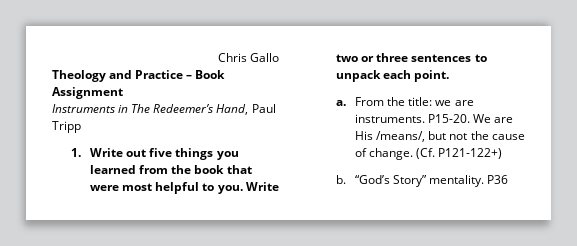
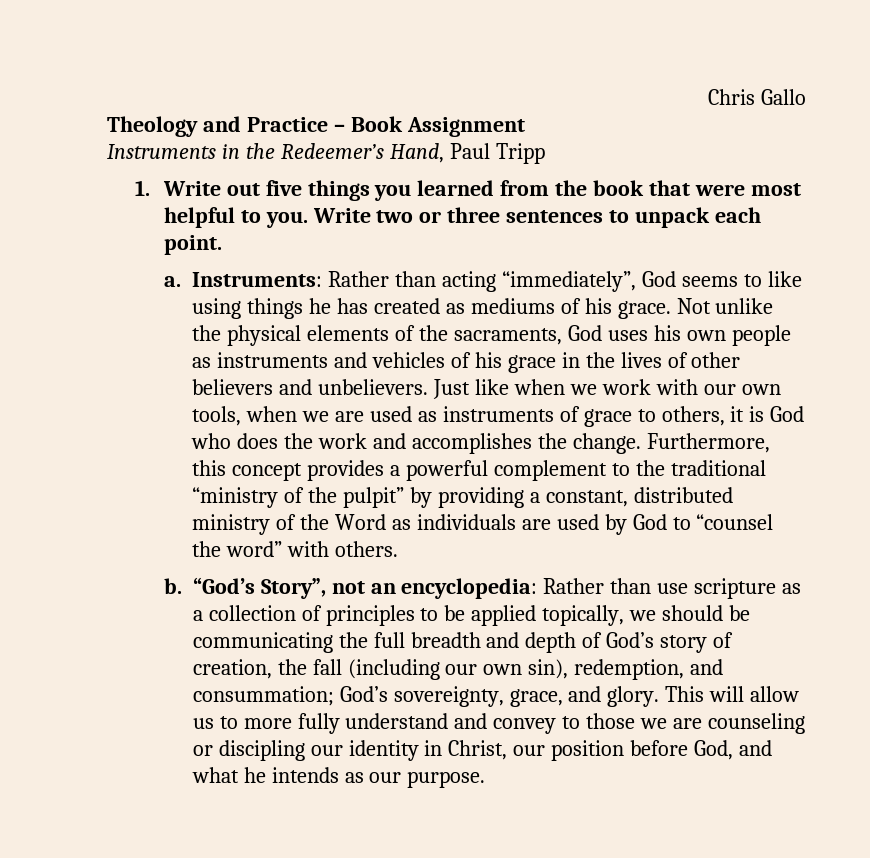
[131,104,151,113] The -> [245,143,275,159] the
[355,97,474,106] [355,114,514,123] [355,131,525,142] [355,148,503,160] [336,175,509,187] From the title: we are instruments. P15-20. We are His /means/, but not the cause of change. (Cf. P121-122+) // b. “God’s Story” mentality. P36 -> [192,271,802,292] [192,298,774,319] [192,325,791,346] [192,352,741,373] [192,379,781,399] [192,406,805,427] [191,433,770,454] [192,460,766,481] [192,487,733,508] [192,514,774,535] [192,541,398,557] [163,577,802,599] [192,605,751,626] [192,632,734,653] [192,659,724,680] [192,686,800,707] [192,713,806,734] [192,740,773,761] [191,767,486,788] Instruments: Rather than acting “immediately”, God seems to like using things he has created as mediums of his grace. Not unlike the physical elements of the sacraments, God uses his own people as instruments and vehicles of his grace in the lives of other believers and unbelievers. Just like when we work with our own tools, when we are used as instruments of grace to others, it is God who does the work and accomplishes the change. Furthermore, this concept provides a powerful complement to the traditional “ministry of the pulpit” by providing a constant, distributed ministry of the Word as individuals are used by God to “counsel the word” with others. // b. “God’s Story”, not an encyclopedia: Rather than use scripture as a collection of principles to be applied topically, we should be communicating the full breadth and depth of God’s story of creation, the fall (including our own sin), redemption, and consummation; God’s sovereignty, grace, and glory. This will allow us to more fully understand and convey to those we are counseling or discipling our identity in Christ, our position before God, and what he intends as our purpose.

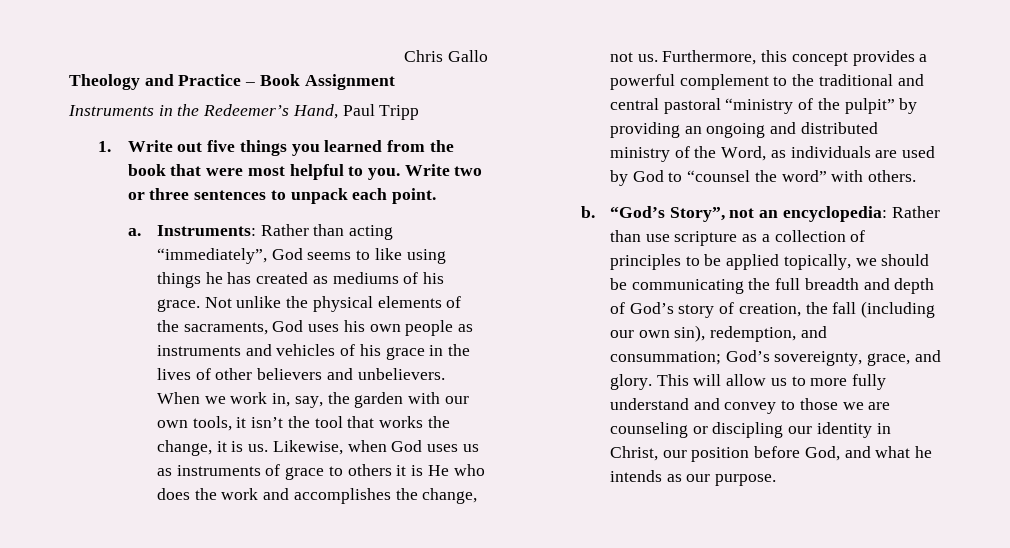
[432,379,781,399] [192,406,412,426] Just like when we work with our own tools, when we are used -> [157,392,469,408] [157,416,450,431] [157,440,479,456] When we work in, say, the garden with our own tools, it isn’t the tool that works the change, it is us. Likewise, when God uses us
[661,406,805,426] others, it is God -> [347,464,449,476] others it is He
[572,433,641,454] change. -> [422,488,478,504] [610,52,658,62] change, not us.
(766, 468) none -> [897,74,924,86] [610,98,721,114] and central pastoral
[529,490,628,507] a constant, -> [684,122,797,138] an ongoing and
[334,514,386,530] Word -> [721,146,767,161] Word,

